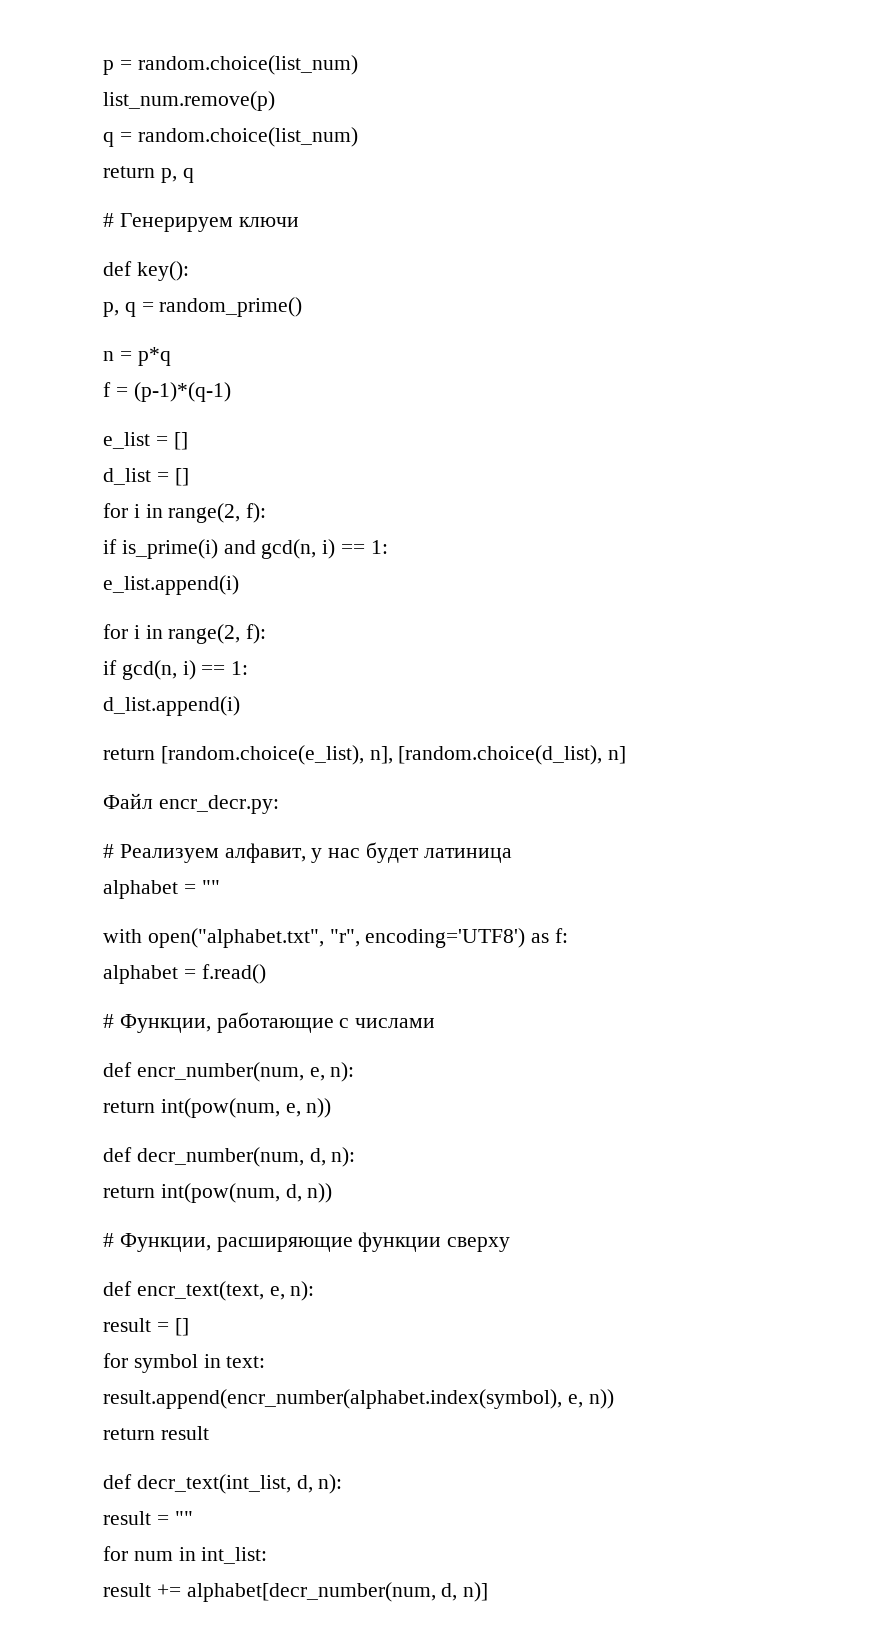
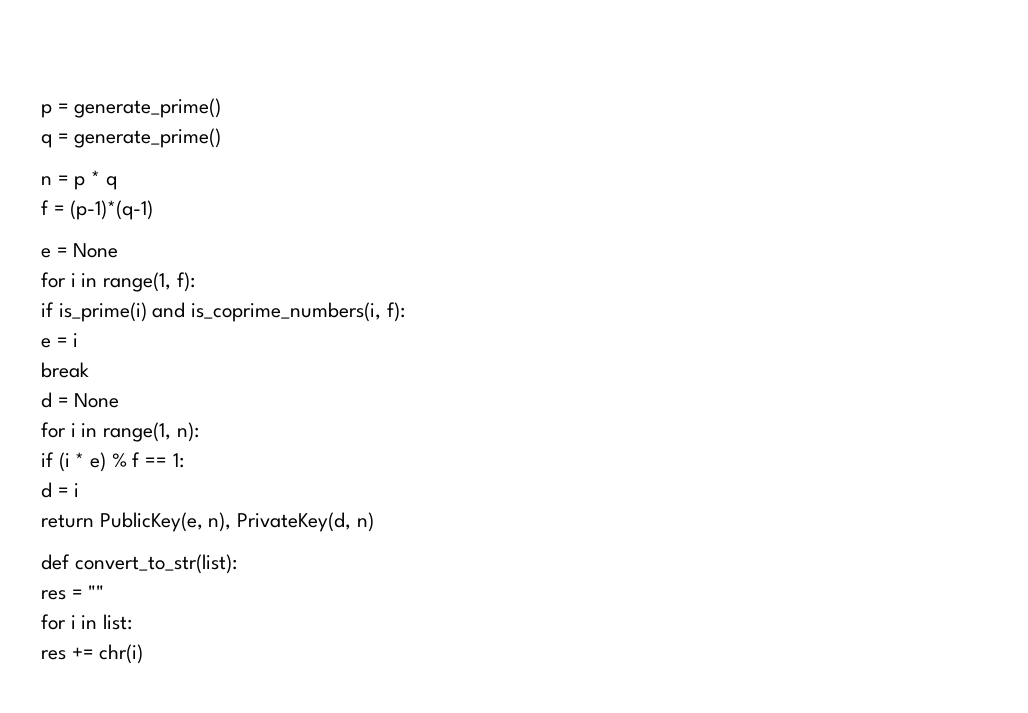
[137,55,358,75] [103,91,275,111] [103,127,358,147] [103,166,194,183] [103,213,299,232] [103,261,189,281] [103,297,303,317] random.choice(list_num) // list_num.remove(p) // q = random.choice(list_num) // return p, q // # Генерируем ключи // def key(): // p, q = random_prime() -> [74,98,222,118] [41,128,222,148] generate_prime() // q = generate_prime()
[137,347,171,366] p*q -> [74,170,117,190] p * q
[103,432,188,450] [103,468,189,486] [103,503,241,523] e_list = [] // d_list = [] // for i in range(2, -> [41,243,119,258] [41,272,172,292] e = None // for i in range(1,
[261,539,388,559] [103,575,239,595] [103,624,267,644] [103,660,249,680] [103,696,240,716] [103,745,627,765] [103,793,279,814] [103,842,512,863] [103,880,220,899] [103,928,569,948] [103,964,266,984] [103,1012,436,1033] [103,1062,355,1082] [103,1098,332,1118] [103,1147,356,1167] [103,1183,333,1203] [103,1232,511,1252] [103,1281,315,1301] [103,1318,189,1336] [103,1353,266,1373] [103,1389,614,1409] [103,1426,209,1440] [103,1474,343,1494] [103,1511,193,1525] [103,1546,268,1564] [103,1582,489,1602] gcd(n, i) == 1: // e_list.append(i) // for i in range(2, f): // if gcd(n, i) == 1: // d_list.append(i) // return [random.choice(e_list), n], [random.choice(d_list), n] // Файл encr_decr.py: // # Реализуем алфавит, у нас будет латиница // alphabet = "" // with open("alphabet.txt", "r", encoding='UTF8') as f: // alphabet = f.read() // # Функции, работающие с числами // def encr_number(num, e, n): // return int(pow(num, e, n)) // def decr_number(num, d, n): // return int(pow(num, d, n)) // # Функции, расширяющие функции сверху // def encr_text(text, e, n): // result = [] // for symbol in text: // result.append(encr_number(alphabet.index(symbol), e, n)) // return result // def decr_text(int_list, d, n): // result = "" // for num in int_list: // result += alphabet[decr_number(num, d, n)] -> [191,302,405,322] [41,333,79,348] [41,362,89,378] [41,392,120,408] [41,422,199,442] [41,452,184,472] [41,482,80,498] [41,512,374,532] [41,554,237,574] [41,585,105,600] [41,614,133,630] [41,644,144,664] is_coprime_numbers(i, f): // e = i // break // d = None // for i in range(1, n): // if (i * e) % f == 1: // d = i // return PublicKey(e, n), PrivateKey(d, n) // def convert_to_str(list): // res = "" // for i in list: // res += chr(i)

